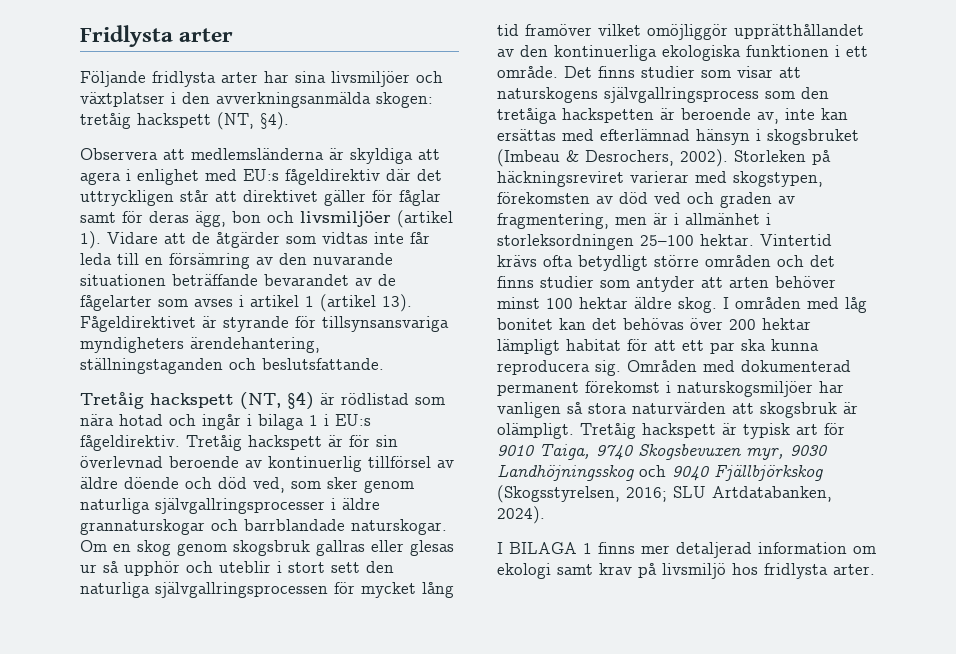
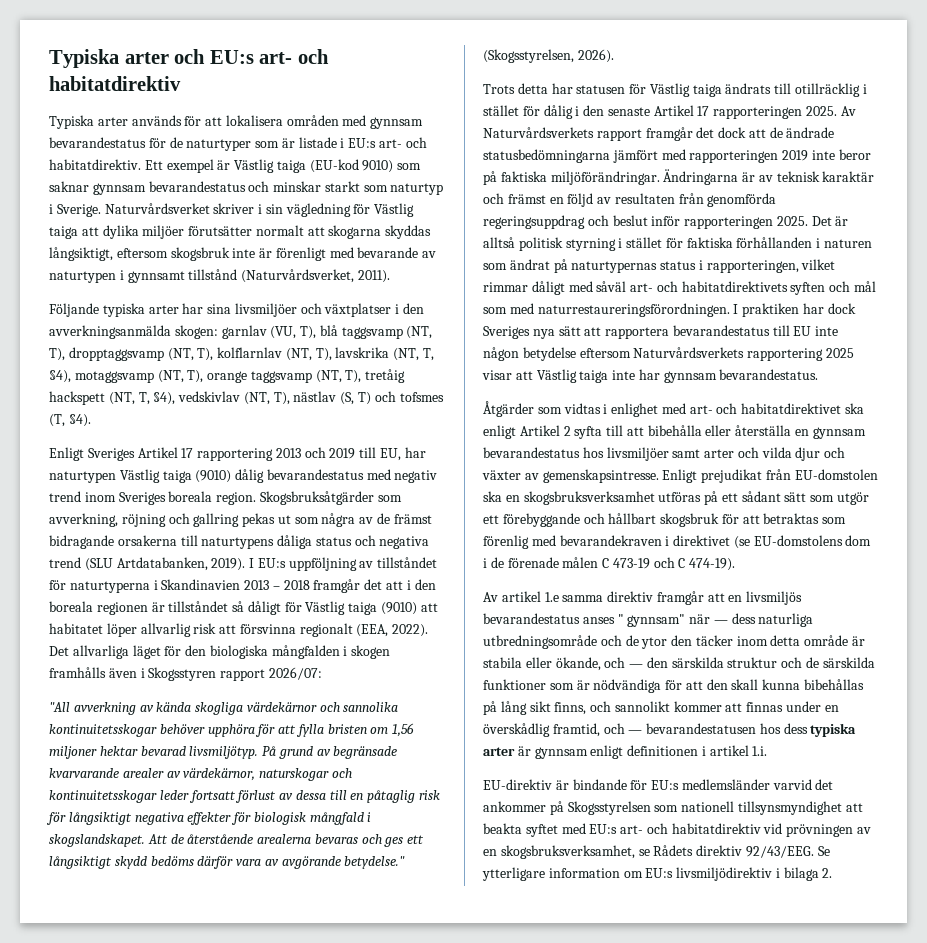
[80,25,234,47] Fridlysta arter -> [49,49,329,68] [49,76,181,91] [49,115,424,129] [49,137,427,151] [49,159,422,173] [49,181,444,195] [49,203,415,217] [49,225,432,239] [49,247,437,261] [49,269,390,283] Typiska arter och EU:s art- och habitatdirektiv // Typiska arter används för att lokalisera områden med gynnsam bevarandestatus för de naturtyper som är listade i EU:s art- och habitatdirektiv. Ett exempel är Västlig taiga (EU-kod 9010) som saknar gynnsam bevarandestatus och minskar starkt som naturtyp i Sverige. Naturvårdsverket skriver i sin vägledning för Västlig taiga att dylika miljöer förutsätter normalt att skogarna skyddas långsiktigt, eftersom skogsbruk inte är förenligt med bevarande av naturtypen i gynnsamt tillstånd (Naturvårdsverket, 2011).
[152,71,216,87] fridlysta -> [102,303,145,317] typiska
[80,112,289,130] [80,148,440,164] [80,169,442,185] [80,190,441,206] [80,210,453,228] [80,231,430,249] [80,253,393,269] [80,274,396,286] [80,294,412,312] [80,316,449,332] [80,337,320,353] [80,358,384,374] [80,392,445,410] [80,414,371,430] [80,435,398,451] [80,456,454,472] [80,477,414,493] [80,498,380,514] [80,519,447,535] [80,540,454,556] [80,561,394,576] [80,582,454,598] [497,24,864,40] [497,45,868,61] [497,66,801,78] [497,87,829,103] [497,108,848,124] [497,129,859,145] [497,149,831,167] [497,171,823,187] [497,192,795,208] [497,213,771,229] [497,234,832,250] [497,255,835,271] [497,276,836,292] [497,297,867,313] [497,318,811,330] [497,339,819,355] [497,360,851,376] [497,381,844,397] [497,402,858,418] [497,423,845,439] [497,444,827,460] [497,464,823,481] [497,485,832,503] [497,506,545,524] [497,542,876,558] [497,563,875,579] tretåig hackspett (NT, §4). // Observera att medlemsländerna är skyldiga att agera i enlighet med EU:s fågeldirektiv där det uttryckligen står att direktivet gäller för fåglar samt för deras ägg, bon och livsmiljöer (artikel 1). Vidare att de åtgärder som vidtas inte får leda till en försämring av den nuvarande situationen beträffande bevarandet av de fågelarter som avses i artikel 1 (artikel 13). Fågeldirektivet är styrande för tillsynsansvariga myndigheters ärendehantering, ställningstaganden och beslutsfattande. // Tretåig hackspett (NT, §4) är rödlistad som nära hotad och ingår i bilaga 1 i EU:s fågeldirektiv. Tretåig hackspett är för sin överlevnad beroende av kontinuerlig tillförsel av äldre döende och död ved, som sker genom naturliga självgallringsprocesser i äldre grannaturskogar och barrblandade naturskogar. Om en skog genom skogsbruk gallras eller glesas ur så upphör och uteblir i stort sett den naturliga självgallringsprocessen för mycket lång tid framöver vilket omöjliggör upprätthållandet av den kontinuerliga ekologiska funktionen i ett område. Det finns studier som visar att naturskogens självgallringsprocess som den tretåiga hackspetten är beroende av, inte kan ersättas med efterlämnad hänsyn i skogsbruket (Imbeau & Desrochers, 2002). Storleken på häckningsreviret varierar med skogstypen, förekomsten av död ved och graden av fragmentering, men är i allmänhet i storleksordningen 25–100 hektar. Vintertid krävs ofta betydligt större områden och det finns studier som antyder att arten behöver minst 100 hektar äldre skog. I områden med låg bonitet kan det behövas över 200 hektar lämpligt habitat för att ett par ska kunna reproducera sig. Områden med dokumenterad permanent förekomst i naturskogsmiljöer har vanligen så stora naturvärden att skogsbruk är olämpligt. Tretåig hackspett är typisk art för 9010 Taiga, 9740 Skogsbevuxen myr, 9030 Landhöjningsskog och 9040 Fjällbjörkskog (Skogsstyrelsen, 2016; SLU Artdatabanken, 2024). // I BILAGA 1 finns mer detaljerad information om ekologi samt krav på livsmiljö hos fridlysta arter. -> [221,325,433,339] [49,347,435,361] [49,369,406,383] [49,391,444,405] [49,414,91,427] [49,447,426,461] [49,469,438,483] [49,491,402,505] [49,513,432,527] [49,535,430,549] [49,557,438,571] [49,579,436,593] [49,601,438,615] [49,623,429,637] [49,645,391,659] [49,667,322,681] [49,702,399,715] [49,723,415,737] [49,746,398,759] [49,768,352,781] [49,790,441,803] [46,812,372,825] [49,834,425,847] [49,856,406,869] [483,49,614,63] [483,83,867,97] [483,105,856,119] [483,127,835,141] [483,149,871,163] [483,169,875,185] [483,193,777,207] [483,215,849,229] [483,237,873,251] [483,259,836,273] [483,281,877,295] [483,303,856,317] [483,325,839,339] [483,347,854,361] [482,369,819,383] [483,401,865,417] [483,425,866,439] [483,447,846,461] [482,469,878,483] [483,491,870,505] [483,513,847,527] [483,535,872,549] [483,557,736,571] [483,591,803,605] [483,613,814,627] [483,635,866,649] [483,657,875,671] [483,679,865,693] [483,701,839,715] [483,723,857,737] [483,745,768,759] [483,779,834,790] [483,801,863,815] [483,823,872,837] [483,845,830,859] [482,867,833,881] garnlav (VU, T), blå taggsvamp (NT, T), dropptaggsvamp (NT, T), kolflarnlav (NT, T), lavskrika (NT, T, §4), motaggsvamp (NT, T), orange taggsvamp (NT, T), tretåig hackspett (NT, T, §4), vedskivlav (NT, T), nästlav (S, T) och tofsmes (T, §4). // Enligt Sveriges Artikel 17 rapportering 2013 och 2019 till EU, har naturtypen Västlig taiga (9010) dålig bevarandestatus med negativ trend inom Sveriges boreala region. Skogsbruksåtgärder som avverkning, röjning och gallring pekas ut som några av de främst bidragande orsakerna till naturtypens dåliga status och negativa trend (SLU Artdatabanken, 2019). I EU:s uppföljning av tillståndet för naturtyperna i Skandinavien 2013 – 2018 framgår det att i den boreala regionen är tillståndet så dåligt för Västlig taiga (9010) att habitatet löper allvarlig risk att försvinna regionalt (EEA, 2022). Det allvarliga läget för den biologiska mångfalden i skogen framhålls även i Skogsstyren rapport 2026/07: // "All avverkning av kända skogliga värdekärnor och sannolika kontinuitetsskogar behöver upphöra för att fylla bristen om 1,56 miljoner hektar bevarad livsmiljötyp. På grund av begränsade kvarvarande arealer av värdekärnor, naturskogar och kontinuitetsskogar leder fortsatt förlust av dessa till en påtaglig risk för långsiktigt negativa effekter för biologisk mångfald i skogslandskapet. Att de återstående arealerna bevaras och ges ett långsiktigt skydd bedöms därför vara av avgörande betydelse." (Skogsstyrelsen, 2026). // Trots detta har statusen för Västlig taiga ändrats till otillräcklig i stället för dålig i den senaste Artikel 17 rapporteringen 2025. Av Naturvårdsverkets rapport framgår det dock att de ändrade statusbedömningarna jämfört med rapporteringen 2019 inte beror på faktiska miljöförändringar. Ändringarna är av teknisk karaktär och främst en följd av resultaten från genomförda regeringsuppdrag och beslut inför rapporteringen 2025. Det är alltså politisk styrning i stället för faktiska förhållanden i naturen som ändrat på naturtypernas status i rapporteringen, vilket rimmar dåligt med såväl art- och habitatdirektivets syften och mål som med naturrestaureringsförordningen. I praktiken har dock Sveriges nya sätt att rapportera bevarandestatus till EU inte någon betydelse eftersom Naturvårdsverkets rapportering 2025 visar att Västlig taiga inte har gynnsam bevarandestatus. // Åtgärder som vidtas i enlighet med art- och habitatdirektivet ska enligt Artikel 2 syfta till att bibehålla eller återställa en gynnsam bevarandestatus hos livsmiljöer samt arter och vilda djur och växter av gemenskapsintresse. Enligt prejudikat från EU-domstolen ska en skogsbruksverksamhet utföras på ett sådant sätt som utgör ett förebyggande och hållbart skogsbruk för att betraktas som förenlig med bevarandekraven i direktivet (se EU-domstolens dom i de förenade målen C 473-19 och C 474-19). // Av artikel 1.e samma direktiv framgår att en livsmiljös bevarandestatus anses " gynnsam" när — dess naturliga utbredningsområde och de ytor den täcker inom detta område är stabila eller ökande, och — den särskilda struktur och de särskilda funktioner som är nödvändiga för att den skall kunna bibehållas på lång sikt finns, och sannolikt kommer att finnas under en överskådlig framtid, och — bevarandestatusen hos dess typiska arter är gynnsam enligt definitionen i artikel 1.i. // EU-direktiv är bindande för EU:s medlemsländer varvid det ankommer på Skogsstyrelsen som nationell tillsynsmyndighet att beakta syftet med EU:s art- och habitatdirektiv vid prövningen av en skogsbruksverksamhet, se Rådets direktiv 92/43/EEG. Se ytterligare information om EU:s livsmiljödirektiv i bilaga 2.

